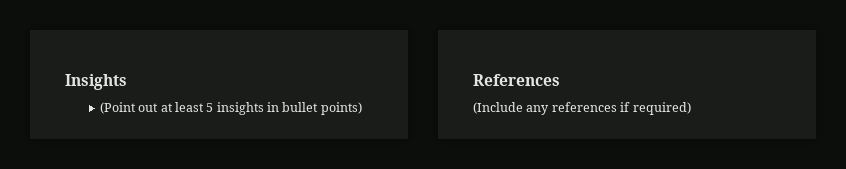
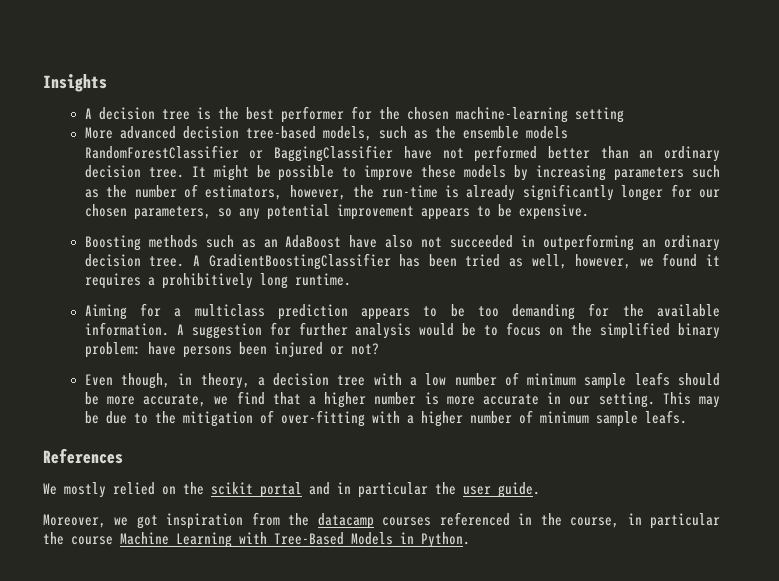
[99,102,362,115] [473,74,560,86] [473,102,691,115] (Point out at least 5 insights in bullet points) // References // (Include any references if required) -> [84,106,624,123] [84,126,568,141] [84,145,720,162] [84,165,720,181] [84,184,720,201] [84,204,589,220] [84,234,720,251] [84,253,720,270] [84,273,351,289] [84,303,720,320] [84,322,721,339] [84,342,379,358] [84,372,721,389] [84,391,720,408] [84,410,687,427] [43,448,123,464] [43,482,540,498] [43,512,720,529] [43,532,470,548] A decision tree is the best performer for the chosen machine-learning setting // More advanced decision tree-based models, such as the ensemble models RandomForestClassifier or BaggingClassifier have not performed better than an ordinary decision tree. It might be possible to improve these models by increasing parameters such as the number of estimators, however, the run-time is already significantly longer for our chosen parameters, so any potential improvement appears to be expensive. // Boosting methods such as an AdaBoost have also not succeeded in outperforming an ordinary decision tree. A GradientBoostingClassifier has been tried as well, however, we found it requires a prohibitively long runtime. // Aiming for a multiclass prediction appears to be too demanding for the available information. A suggestion for further analysis would be to focus on the simplified binary problem: have persons been injured or not? // Even though, in theory, a decision tree with a low number of minimum sample leafs should be more accurate, we find that a higher number is more accurate in our setting. This may be due to the mitigation of over-fitting with a higher number of minimum sample leafs. // References // We mostly relied on the scikit portal and in particular the user guide. // Moreover, we got inspiration from the datacamp courses referenced in the course, in particular the course Machine Learning with Tree-Based Models in Python.

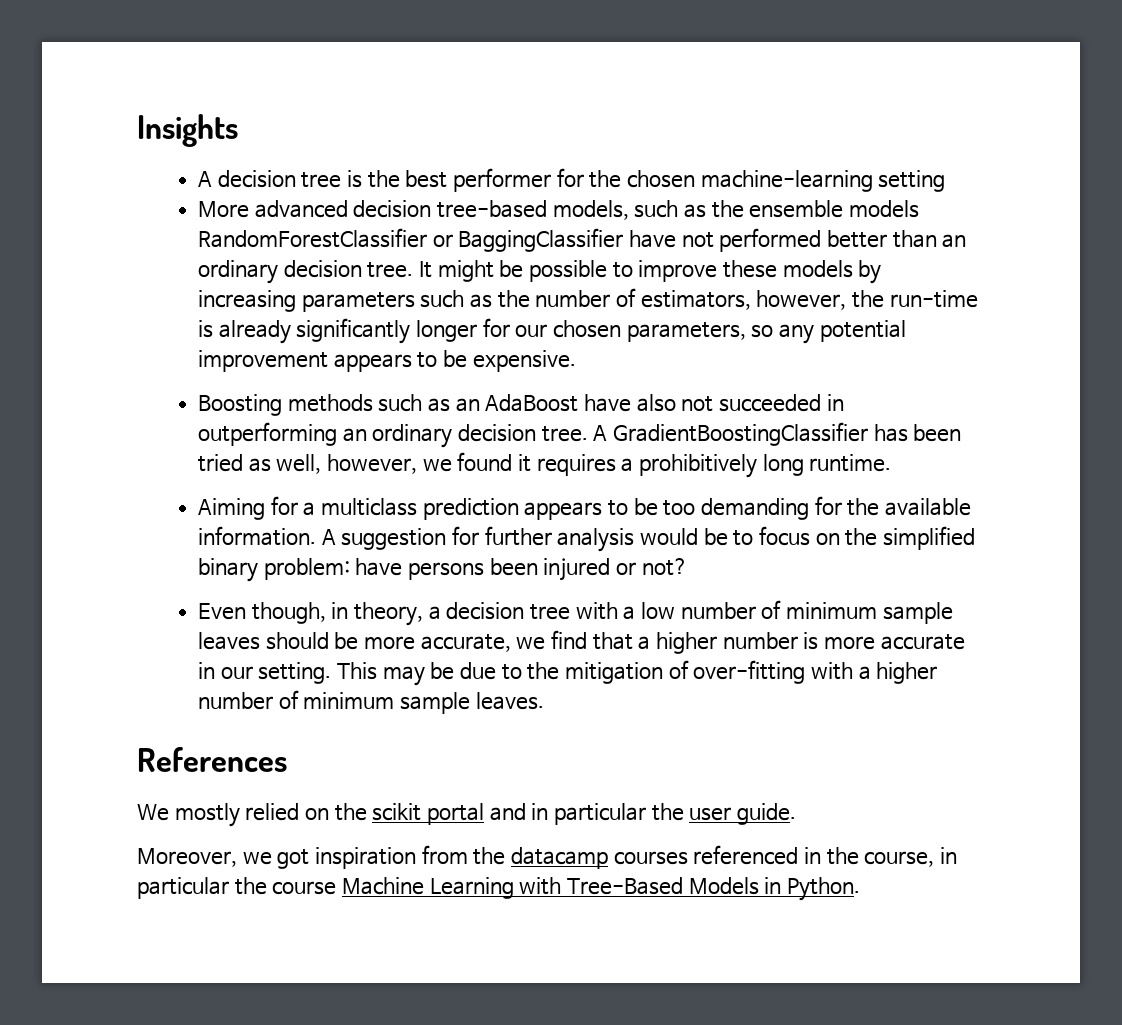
[634,372,670,386] leafs -> [198,632,261,650] leaves
[644,410,687,424] leafs. -> [475,692,544,710] leaves.

